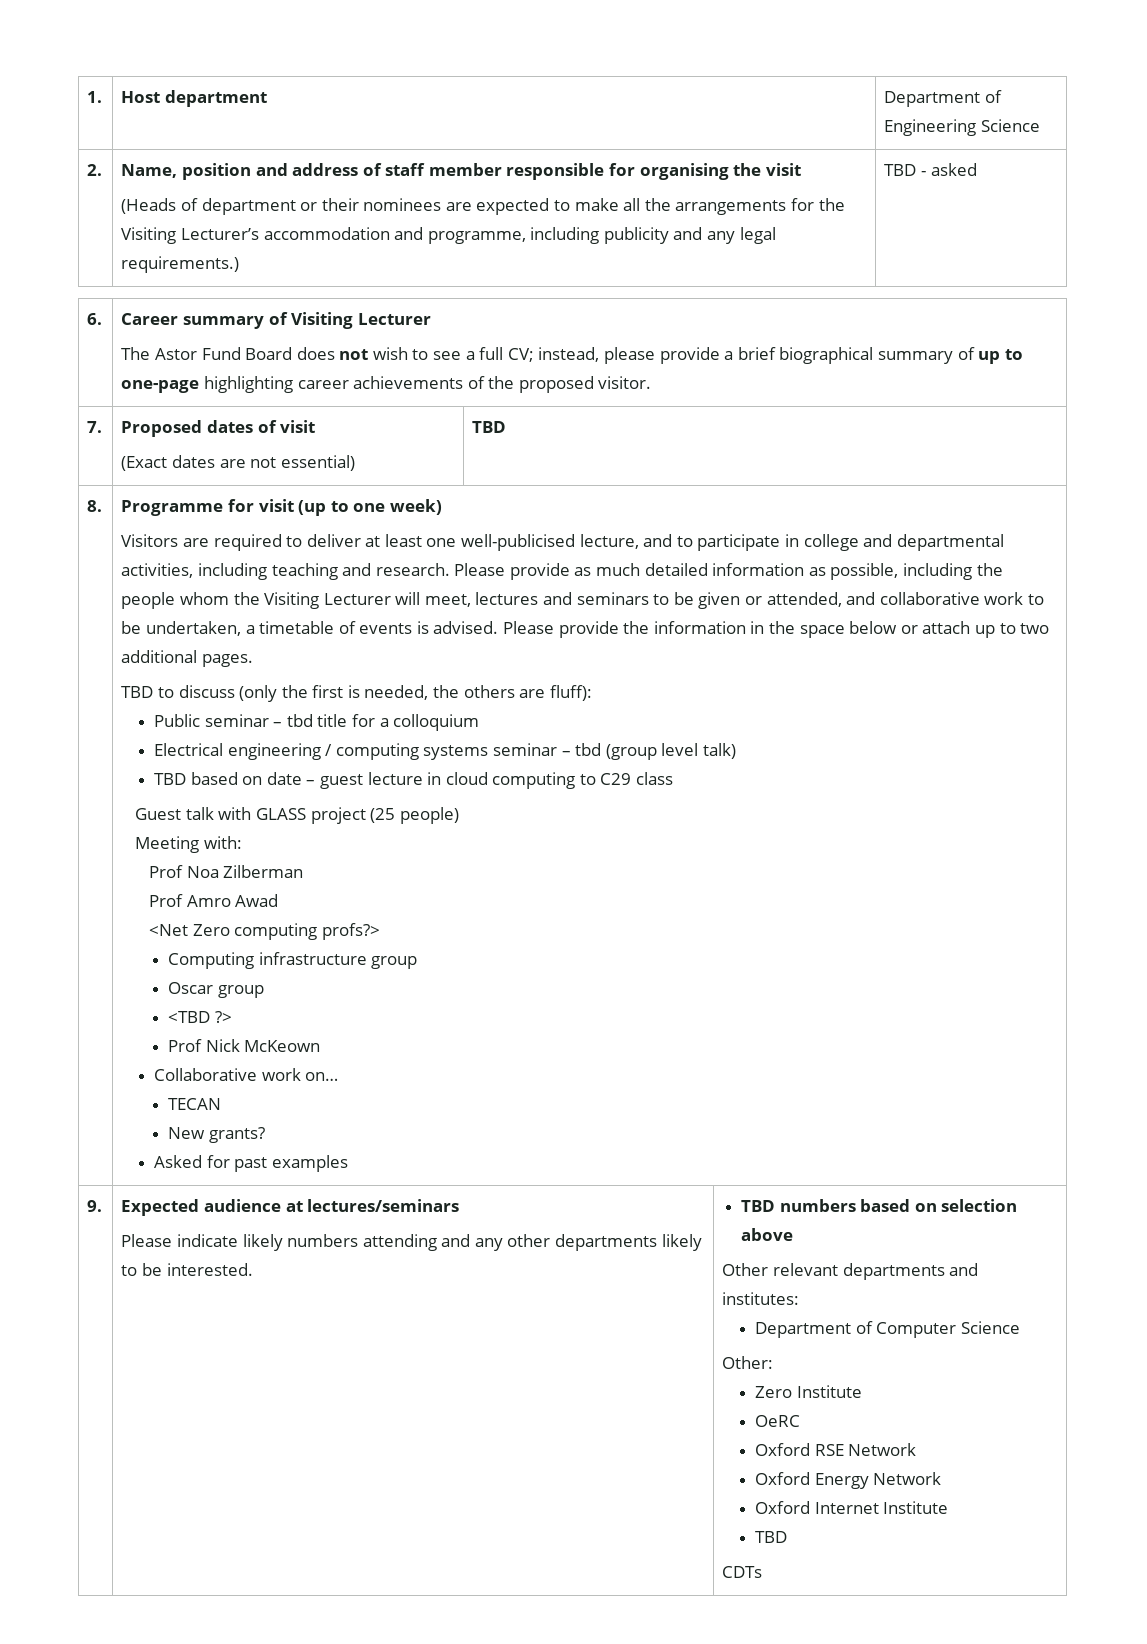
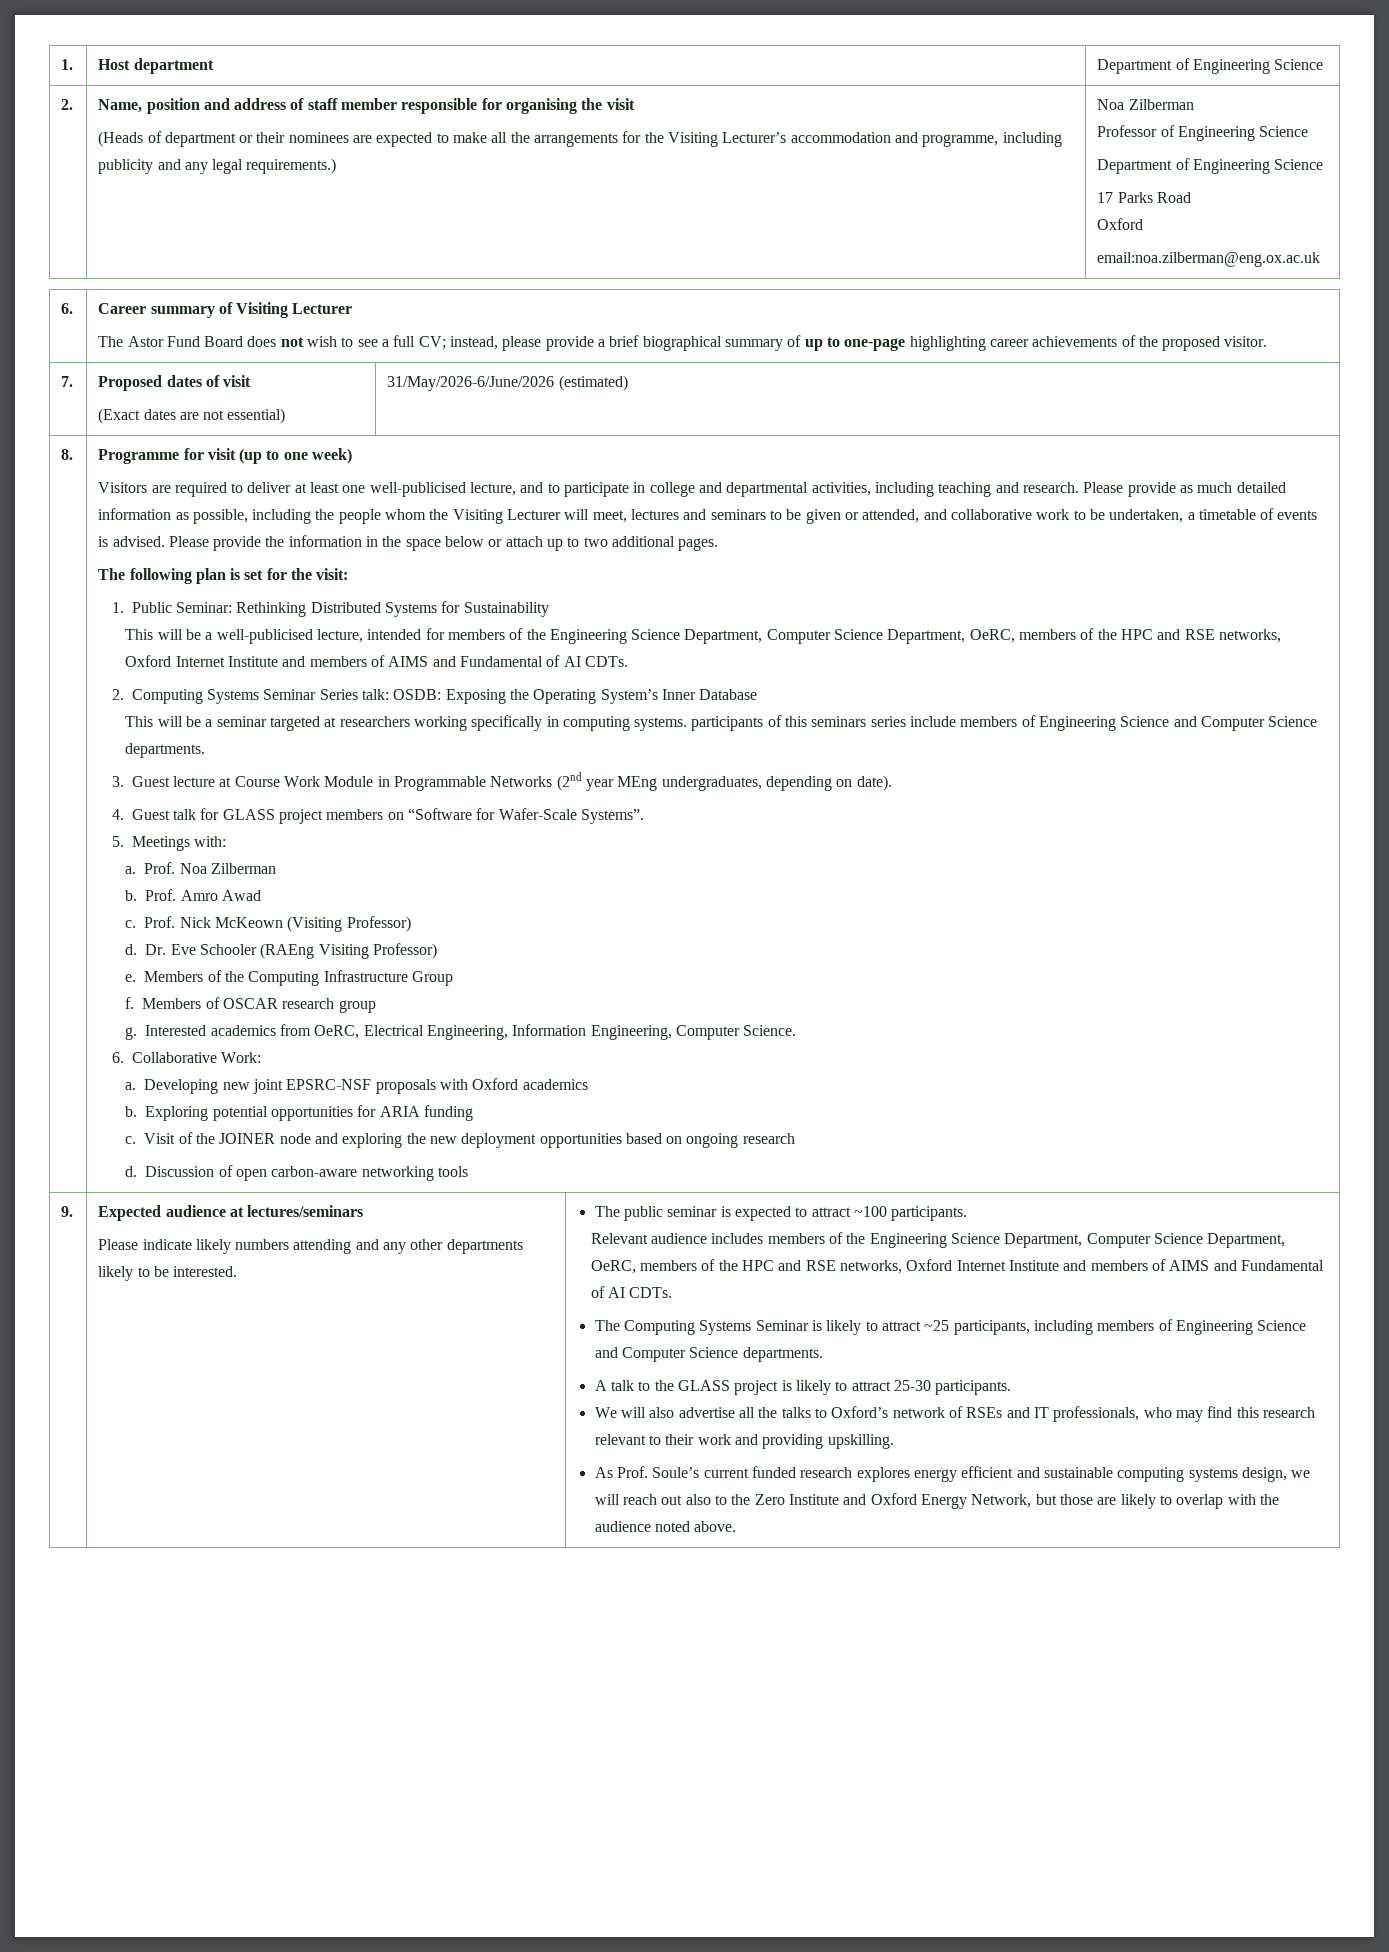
[884,163,977,176] TBD - asked -> [1097,99,1194,110] [1097,125,1309,141] [1097,158,1324,174] [1097,192,1191,203] [1097,218,1144,230] [1097,252,1321,267] Noa Zilberman // Professor of Engineering Science // Department of Engineering Science // 17 Parks Road // Oxford // email:noa.zilberman@eng.ox.ac.uk
[472,421,507,433] TBD -> [387,375,628,391] 31/May/2026-6/June/2026 (estimated)
[121,685,592,702] [153,714,480,731] [153,743,736,760] [153,772,674,789] TBD to discuss (only the first is needed, the others are fluff): // Public seminar – tbd title for a colloquium // Electrical engineering / computing systems seminar – tbd (group level talk) // TBD based on date – guest lecture in cloud computing to C29 class // -> [98,568,349,584] [111,601,549,617] [125,628,1281,644] [125,655,628,667] [111,689,758,704] [125,715,1318,731] [125,743,206,758] [111,772,892,791] [111,809,124,820] The following plan is set for the visit: // 1. Public Seminar: Rethinking Distributed Systems for Sustainability // This will be a well-publicised lecture, intended for members of the Engineering Science Department, Computer Science Department, OeRC, members of the HPC and RSE networks, Oxford Internet Institute and members of AIMS and Fundamental of AI CDTs. // 2. Computing Systems Seminar Series talk: OSDB: Exposing the Operating System’s Inner Database // This will be a seminar targeted at researchers working specifically in computing systems. participants of this seminars series include members of Engineering Science and Computer Science departments. // 3. Guest lecture at Course Work Module in Programmable Networks (2nd year MEng undergraduates, depending on date). // 4.
[218,807,459,824] [135,836,200,853] with GLASS project (25 people) // Meeting -> [200,808,644,824] [111,836,190,851] for GLASS project members on “Software for Wafer-Scale Systems”. // 5. Meetings
[149,865,304,878] [149,894,184,907] Prof Noa Zilberman // Prof -> [125,862,276,874] [125,889,177,901] a. Prof. Noa Zilberman // b. Prof.
[149,923,380,940] [167,952,418,969] [167,982,264,998] [167,1011,232,1023] [167,1039,321,1052] [153,1068,339,1081] [167,1098,221,1110] [167,1127,265,1143] [153,1155,348,1172] <Net Zero computing profs?> // Computing infrastructure group // Oscar group // <TBD ?> // Prof Nick McKeown // Collaborative work on… // TECAN // New grants? // Asked for past examples -> [125,916,411,932] [125,943,437,959] [125,970,453,986] [125,997,376,1013] [125,1024,797,1040] [111,1052,262,1063] [125,1078,588,1094] [125,1105,473,1121] [125,1132,795,1148] [125,1165,468,1181] c. Prof. Nick McKeown (Visiting Professor) // d. Dr. Eve Schooler (RAEng Visiting Professor) // e. Members of the Computing Infrastructure Group // f. Members of OSCAR research group // g. Interested academics from OeRC, Electrical Engineering, Information Engineering, Computer Science. // 6. Collaborative Work: // a. Developing new joint EPSRC-NSF proposals with Oxford academics // b. Exploring potential opportunities for ARIA funding // c. Visit of the JOINER node and exploring the new deployment opportunities based on ongoing research // d. Discussion of open carbon-aware networking tools
[741,1199,1018,1212] [741,1228,794,1241] [722,1263,979,1280] [722,1292,800,1305] [754,1321,1020,1338] [722,1356,774,1369] [754,1385,862,1398] [754,1415,800,1427] [754,1443,917,1456] [754,1472,942,1489] [754,1501,949,1514] [754,1531,787,1543] [722,1566,763,1578] TBD numbers based on selection above // Other relevant departments and institutes: // Department of Computer Science // Other: // Zero Institute // OeRC // Oxford RSE Network // Oxford Energy Network // Oxford Internet Institute // TBD // CDTs -> [594,1206,968,1221] [590,1232,1286,1248] [590,1259,1324,1274] [590,1286,673,1298] [594,1319,1307,1335] [594,1347,823,1362] [594,1380,1012,1395] [594,1406,1315,1422] [594,1434,894,1449] [594,1466,1311,1482] [594,1493,1279,1509] [594,1521,737,1532] The public seminar is expected to attract ~100 participants. // Relevant audience includes members of the Engineering Science Department, Computer Science Department, OeRC, members of the HPC and RSE networks, Oxford Internet Institute and members of AIMS and Fundamental of AI CDTs. // The Computing Systems Seminar is likely to attract ~25 participants, including members of Engineering Science and Computer Science departments. // A talk to the GLASS project is likely to attract 25-30 participants. // We will also advertise all the talks to Oxford’s network of RSEs and IT professionals, who may find this research relevant to their work and providing upskilling. // As Prof. Soule’s current funded research explores energy efficient and sustainable computing systems design, we will reach out also to the Zero Institute and Oxford Energy Network, but those are likely to overlap with the audience noted above.

